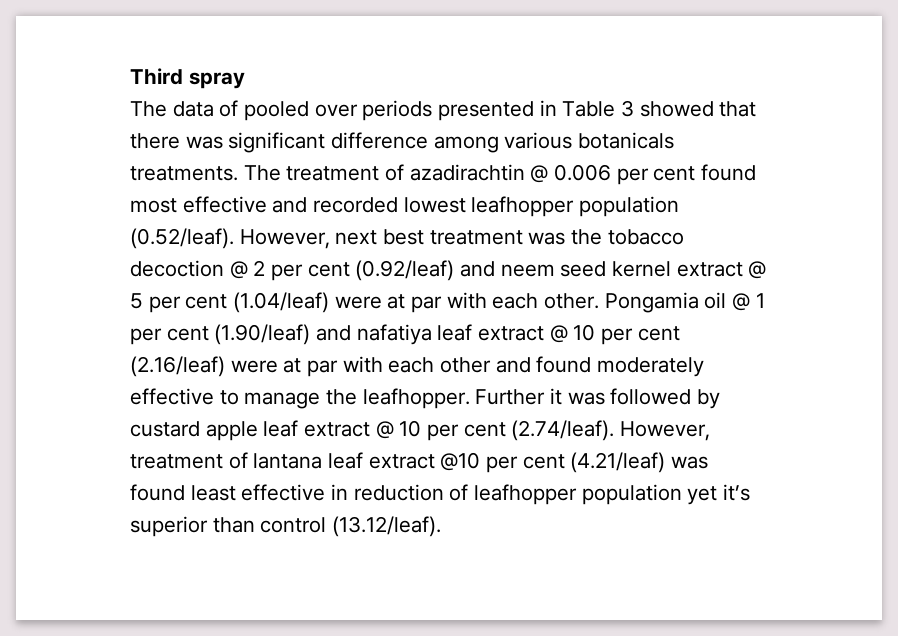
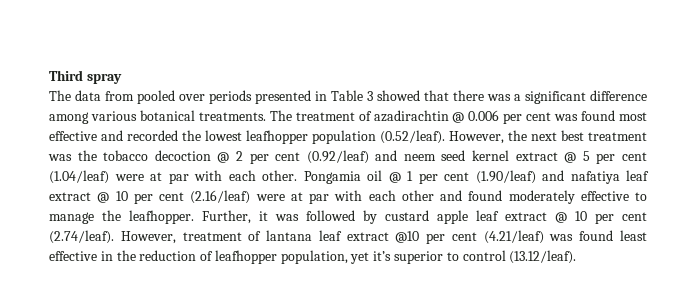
[219,100,239,117] of -> [105,91,134,101] from
(223, 142) none -> [514,94,521,101] a
[578,132,675,149] botanicals -> [139,110,195,121] botanical
(696, 173) none -> [554,114,579,121] was
(399, 205) none -> [182,130,201,141] the
(330, 239) none -> [508,130,527,141] the
[475,389,546,405] Further -> [202,210,251,224] Further,
(349, 492) none -> [116,250,136,261] the
[581,484,682,505] population -> [280,250,348,264] population,
[212,517,255,533] than -> [446,252,459,261] to

